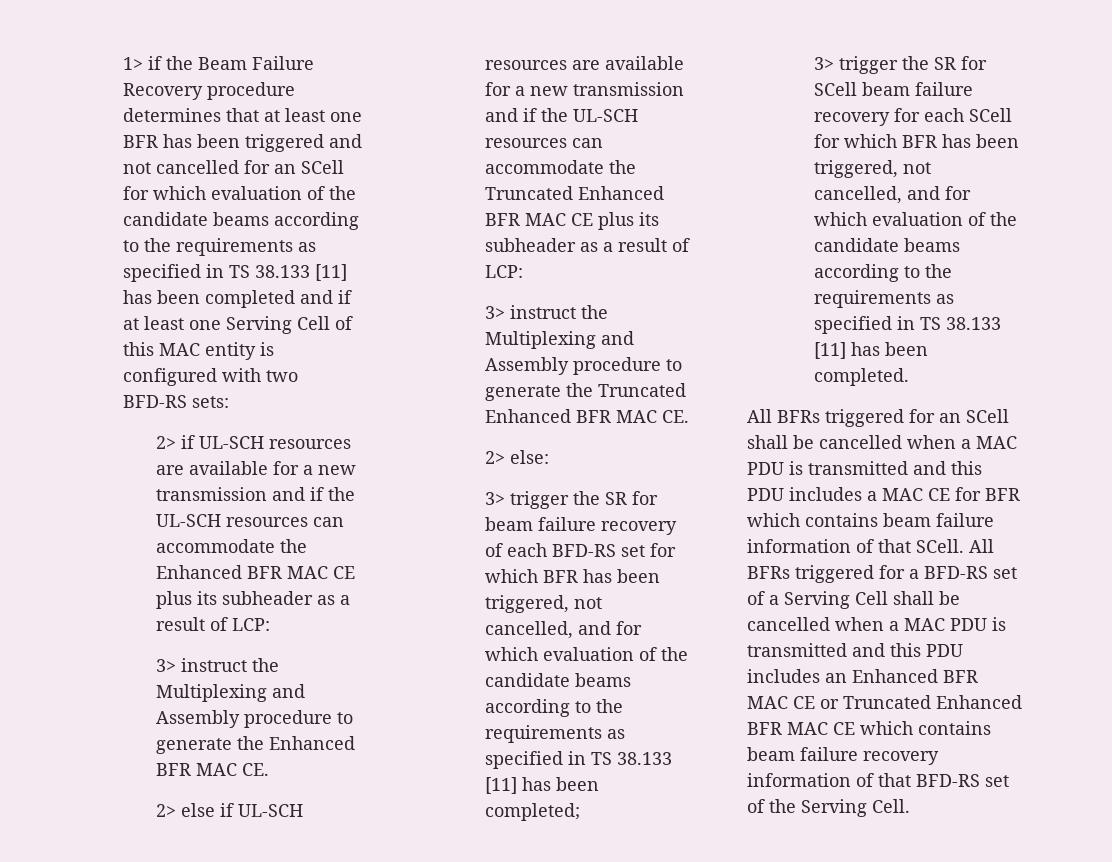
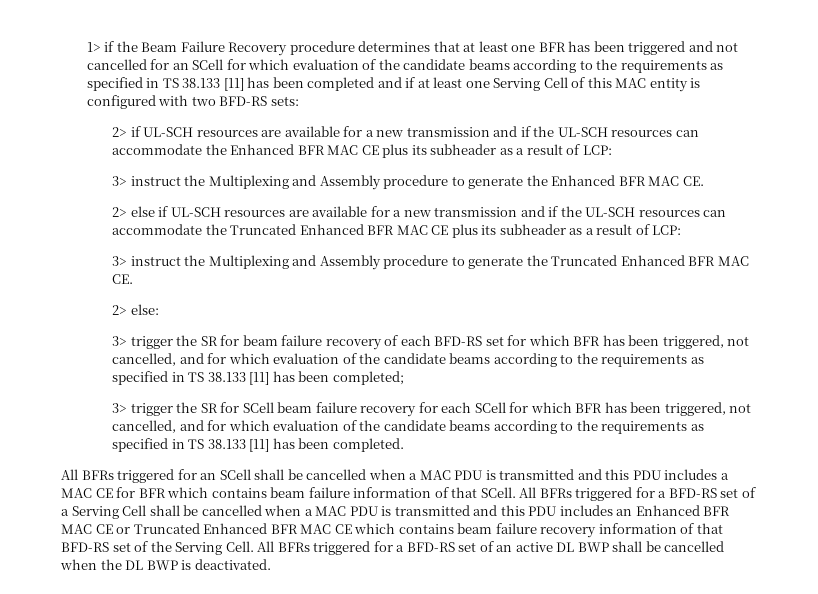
(910, 806) none -> [257,541,725,555] [60,559,271,570] All BFRs triggered for a BFD-RS set of an active DL BWP shall be cancelled when the DL BWP is deactivated.

